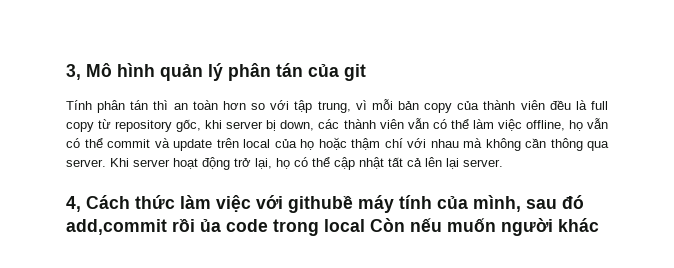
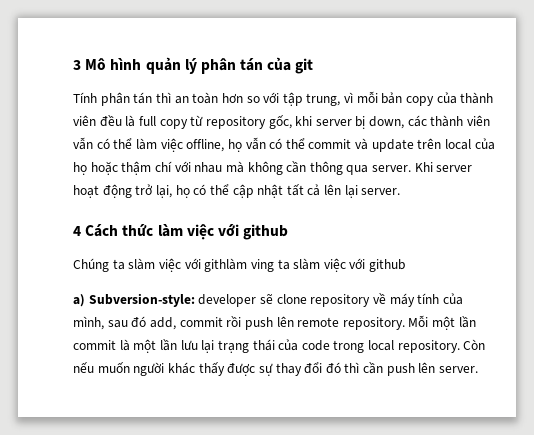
[66,64,81,80] 3, -> [73,60,81,70] 3
[66,196,81,212] 4, -> [73,226,81,236] 4
[288,196,353,213] githubề -> [243,224,289,240] [73,258,406,272] [73,293,386,307] github // Chúng ta slàm việc với githlàm ving ta slàm việc với github // a) Subversion-style: developer sẽ clone repository về
[66,219,221,235] add,commit rồi ủa -> [149,315,476,330] [73,339,299,353] add, commit rồi push lên remote repository. Mỗi một lần commit là một lần lưu lại trạng thái của
(365, 225) none -> [397,340,460,353] repository.
(599, 225) none -> [198,362,479,376] thấy được sự thay đổi đó thì cần push lên server.

